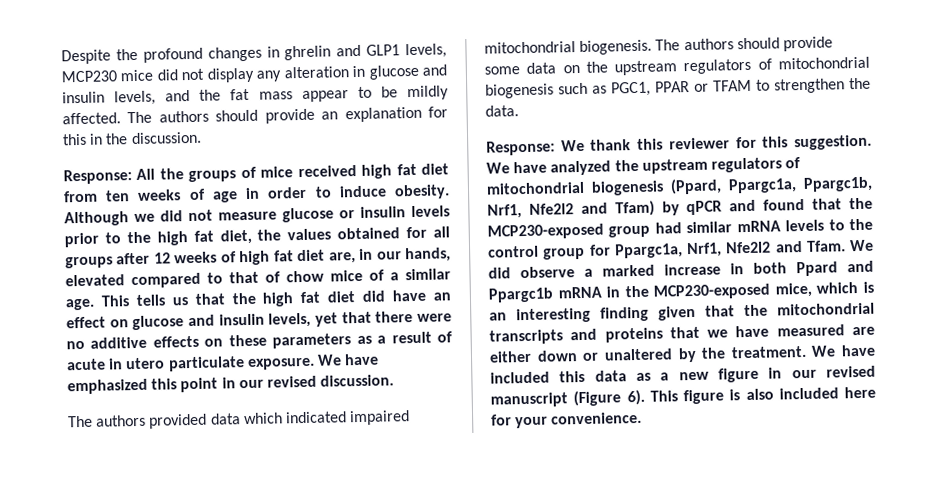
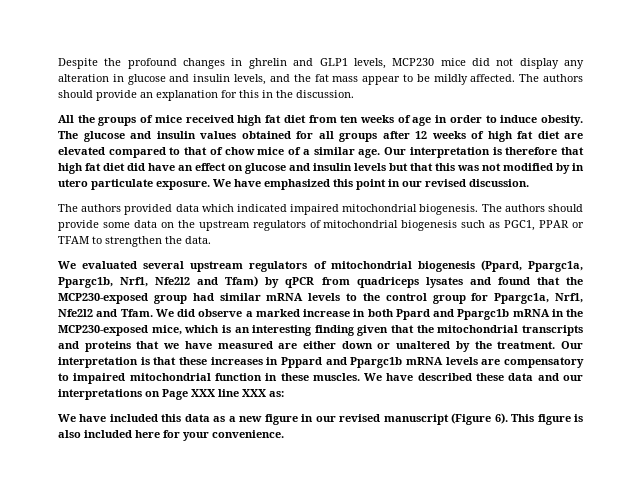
[63,169,132,185] Response: -> (354, 94) none
[64,205,450,227] [64,229,282,248] Although we did not measure glucose or insulin levels prior to the high fat diet, the -> [58,131,196,142] The glucose and insulin
[328,247,451,264] are, in our hands, -> [564,133,583,139] are
[100,292,257,307] This tells us that the -> [384,147,584,158] Our interpretation is therefore that
[268,311,453,328] [66,331,454,350] [66,358,106,371] levels, yet that there were no additive effects on these parameters as a result of acute -> [354,163,570,174] levels but that this was not modified by
[486,134,872,156] [486,159,639,176] Response: We thank this reviewer for this suggestion. We have analyzed the -> [58,261,185,269] We evaluated several
(723, 208) none -> [321,277,463,288] from quadriceps lysates
(807, 352) none -> [561,341,583,349] [58,357,585,368] [58,373,584,384] [58,389,284,400] Our interpretation is that these increases in Pppard and Ppargc1b mRNA levels are compensatory to impaired mitochondrial function in these muscles. We have described these data and our interpretations on Page XXX line XXX as: //

